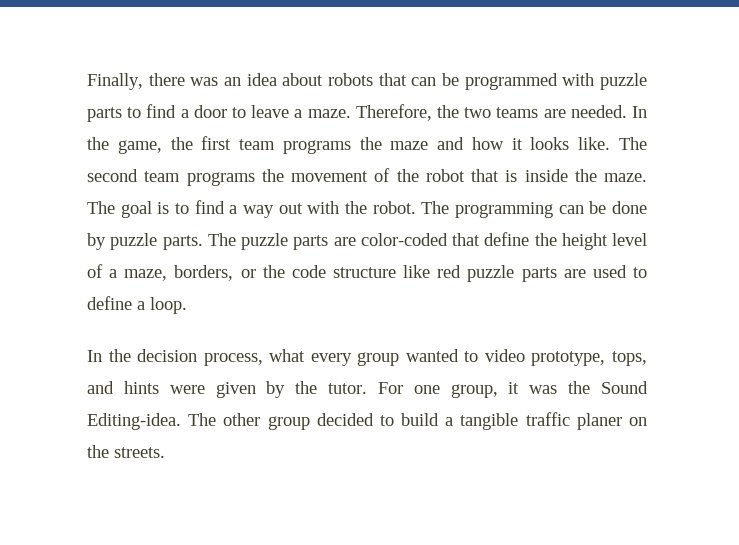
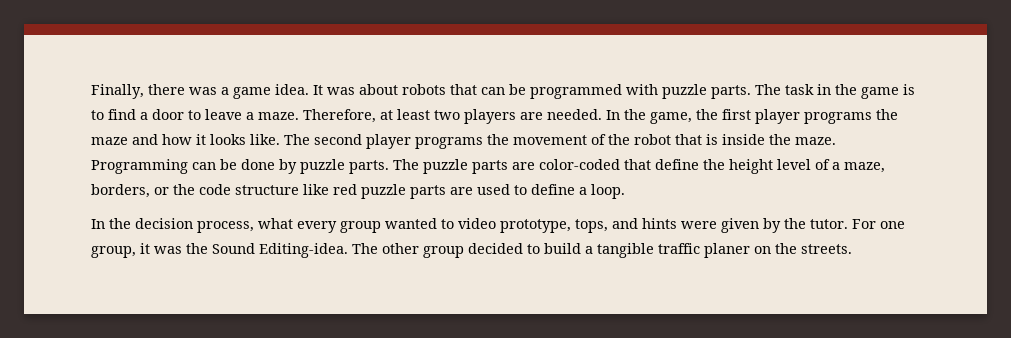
[223,73,277,86] an idea -> [221,84,355,99] a game idea. It was
[87,107,122,122] parts -> [711,84,915,99] parts. The task in the game is
[436,105,539,118] the two teams -> [380,109,516,124] at least two players
[239,139,276,150] team -> [755,109,800,124] player
[144,171,181,182] team -> [366,134,411,149] player
[87,200,553,218] The goal is to find a way out with the robot. The programming -> [91,159,188,174] Programming

